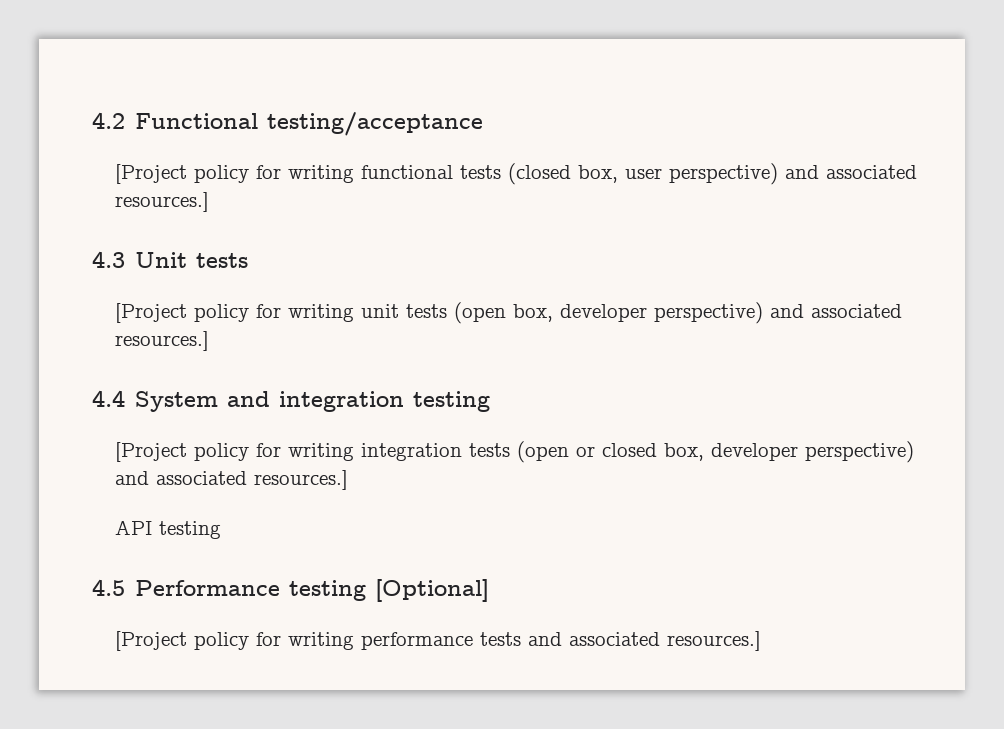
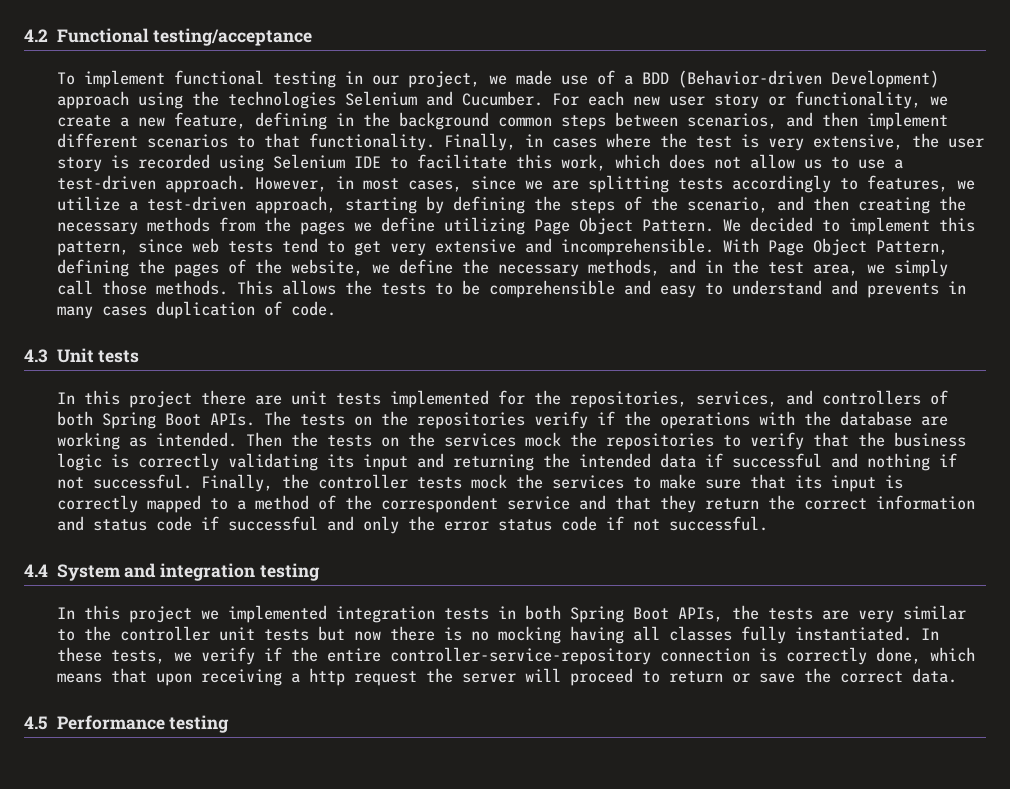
[114,163,917,185] [114,192,209,212] [92,251,249,268] [114,302,902,324] [114,331,209,351] [Project policy for writing functional tests (closed box, user perspective) and associated resources.] // 4.3 Unit tests // [Project policy for writing unit tests (open box, developer perspective) and associated resources.] -> [56,70,939,88] [56,91,948,109] [56,112,948,130] [56,133,984,151] [56,154,903,172] [56,175,975,193] [56,196,966,214] [56,217,975,235] [56,238,948,256] [56,259,948,277] [56,280,966,298] [56,301,336,319] [24,348,140,363] [56,390,948,408] [56,411,948,429] [56,432,966,450] [56,453,957,471] [56,474,903,492] [56,495,975,513] [56,516,768,534] To implement functional testing in our project, we made use of a BDD (Behavior-driven Development) approach using the technologies Selenium and Cucumber. For each new user story or functionality, we create a new feature, defining in the background common steps between scenarios, and then implement different scenarios to that functionality. Finally, in cases where the test is very extensive, the user story is recorded using Selenium IDE to facilitate this work, which does not allow us to use a test-driven approach. However, in most cases, since we are splitting tests accordingly to features, we utilize a test-driven approach, starting by defining the steps of the scenario, and then creating the necessary methods from the pages we define utilizing Page Object Pattern. We decided to implement this pattern, since web tests tend to get very extensive and incomprehensible. With Page Object Pattern, defining the pages of the website, we define the necessary methods, and in the test area, we simply call those methods. This allows the tests to be comprehensible and easy to understand and prevents in many cases duplication of code. // 4.3 Unit tests // In this project there are unit tests implemented for the repositories, services, and controllers of both Spring Boot APIs. The tests on the repositories verify if the operations with the database are working as intended. Then the tests on the services mock the repositories to verify that the business logic is correctly validating its input and returning the intended data if successful and nothing if not successful. Finally, the controller tests mock the services to make sure that its input is correctly mapped to a method of the correspondent service and that they return the correct information and status code if successful and only the error status code if not successful.
[114,441,914,463] [114,470,348,490] [114,520,221,539] [92,579,490,602] [114,631,761,651] [Project policy for writing integration tests (open or closed box, developer perspective) and associated resources.] // API testing // 4.5 Performance testing [Optional] // [Project policy for writing performance tests and associated resources.] -> [56,605,966,623] [56,626,939,644] [56,647,975,665] [56,668,957,686] [24,715,230,733] In this project we implemented integration tests in both Spring Boot APIs, the tests are very similar to the controller unit tests but now there is no mocking having all classes fully instantiated. In these tests, we verify if the entire controller-service-repository connection is correctly done, which means that upon receiving a http request the server will proceed to return or save the correct data. // 4.5 Performance testing

